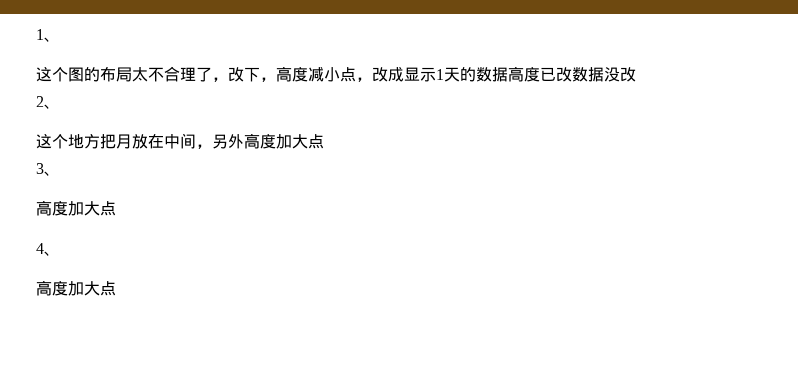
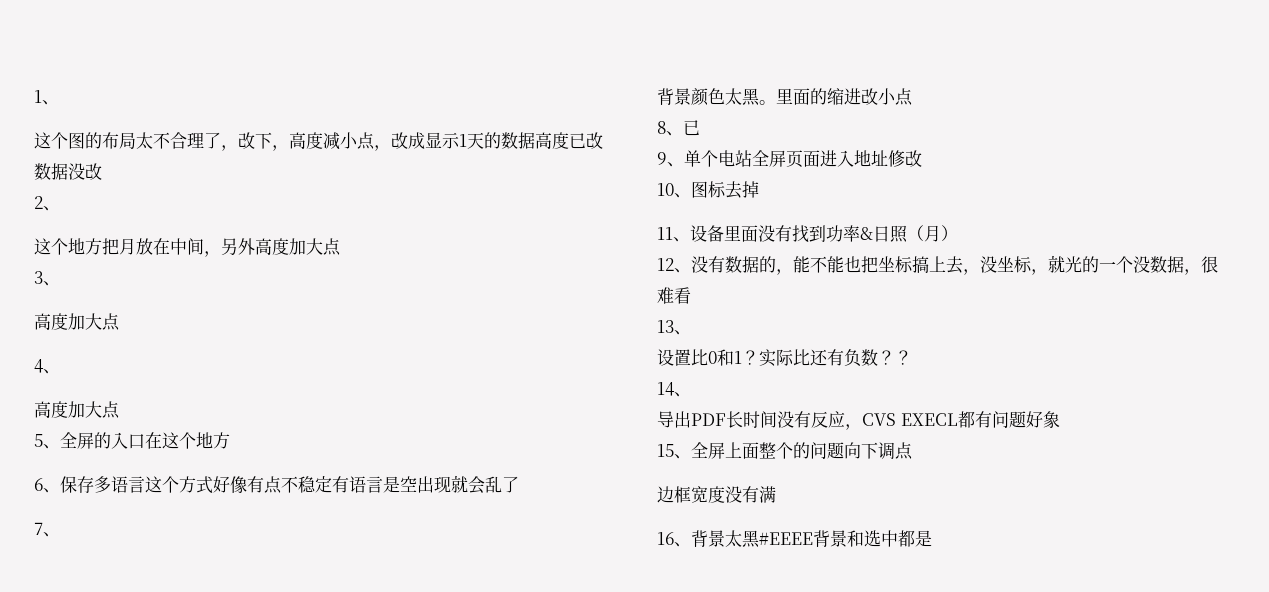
(116, 288) none -> [34,432,230,449] [34,475,519,494] [34,522,60,537] [657,88,913,106] [657,120,700,136] [657,150,922,168] [657,181,759,199] [657,225,958,243] [657,255,1218,275] [657,287,691,304] [657,320,691,335] [657,349,912,367] [657,382,691,397] [657,411,1060,430] [657,442,913,460] [657,486,776,503] [657,530,932,548] // 5、全屏的入口在这个地方 // 6、保存多语言这个方式好像有点不稳定有语言是空出现就会乱了 // 7、 // 背景颜色太黑。里面的缩进改小点 // 8、已 // 9、单个电站全屏页面进入地址修改 // 10、图标去掉 // 11、设备里面没有找到功率&日照（月） // 12、没有数据的，能不能也把坐标搞上去，没坐标，就光的一个没数据，很难看 // 13、 // 设置比0和1？实际比还有负数？？ // 14、 // 导出PDF长时间没有反应，CVS EXECL都有问题好象 // 15、全屏上面整个的问题向下调点 // 边框宽度没有满 // 16、背景太黑#EEEE背景和选中都是

